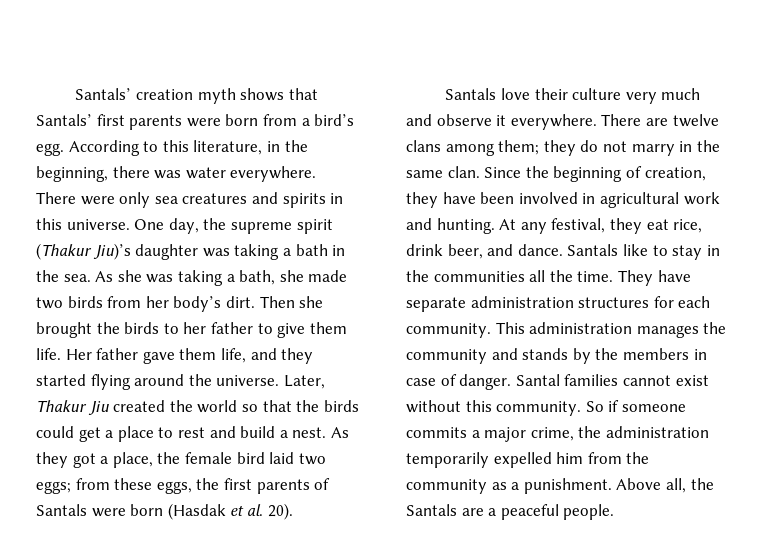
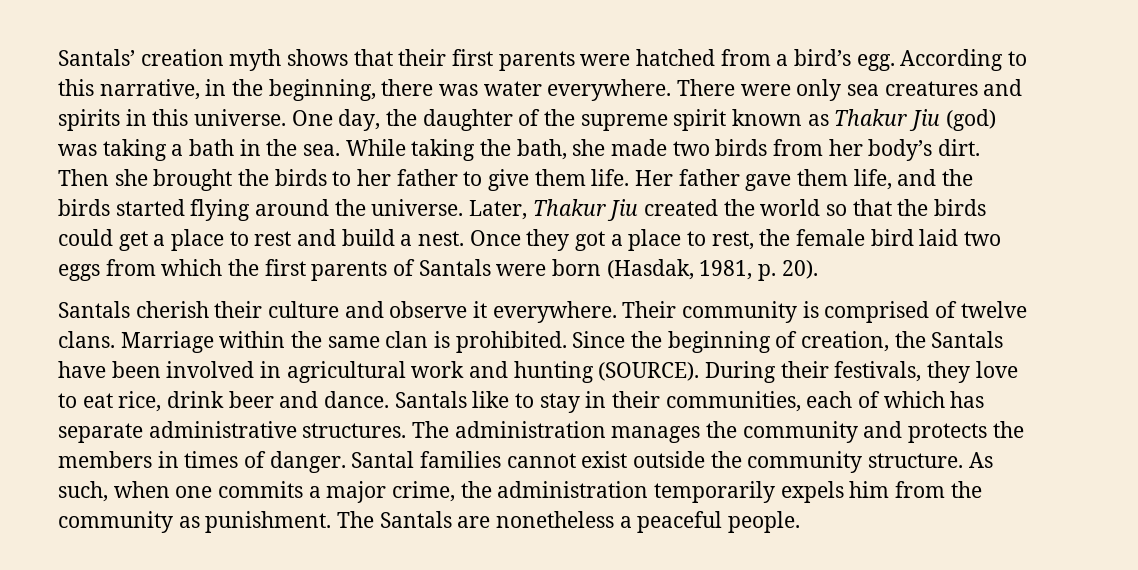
[36,114,92,126] Santals’ -> [398,49,447,66] their
[225,114,259,126] born -> [636,49,716,66] hatched
[193,140,263,155] literature, -> [99,79,200,100] narrative,
[230,219,333,234] [36,243,199,260] supreme spirit (Thakur Jiu)’s daughter -> [422,109,996,131] daughter of the supreme spirit known as Thakur Jiu (god)
[95,270,235,286] As she was taking a -> [345,139,512,161] While taking the
[281,348,314,364] they -> [942,169,974,186] [58,199,110,216] the birds
[330,427,349,438] As -> [469,230,521,246] Once
[112,452,153,468] place, -> [628,229,754,251] place to rest,
[36,478,192,494] eggs; from these eggs, -> [58,259,223,281] eggs from which
[167,503,263,520] (Hasdak et al. -> [606,259,777,281] (Hasdak, 1981, p.
[501,88,531,100] love -> [135,301,209,318] cherish
[625,88,701,104] very much -> (340, 309) none
[601,114,719,127] [406,140,720,156] [406,166,480,178] There are twelve clans among them; they do not marry in the same clan. -> [622,301,1027,323] [58,331,567,353] Their community is comprised of twelve clans. Marriage within the same clan is prohibited.
[406,192,438,208] they -> [894,331,1004,348] the Santals
[436,218,642,234] hunting. At any festival, they -> [513,361,1018,383] [58,393,77,408] hunting (SOURCE). During their festivals, they love to
[447,244,483,259] beer, -> [228,391,274,408] beer
[406,270,691,286] [406,296,711,312] [406,322,525,338] the communities all the time. They have separate administration structures for each community. This -> [612,391,985,412] [58,421,450,443] their communities, each of which has separate administrative structures. The
[522,348,591,364] stands by -> [908,423,988,443] protects
[406,378,436,386] case -> [184,451,239,468] times
[406,400,686,416] without this community. So if someone -> [633,451,993,473] [58,481,213,502] outside the community structure. As such, when one
[493,452,552,468] expelled -> [780,481,844,503] expels
[511,478,714,494] a punishment. Above all, the -> [205,511,375,533] punishment. The
(484, 512) none -> [496,511,615,528] nonetheless

